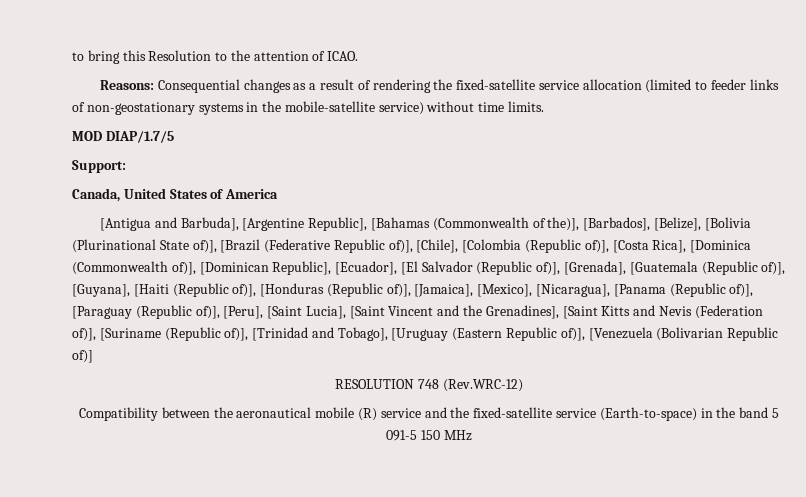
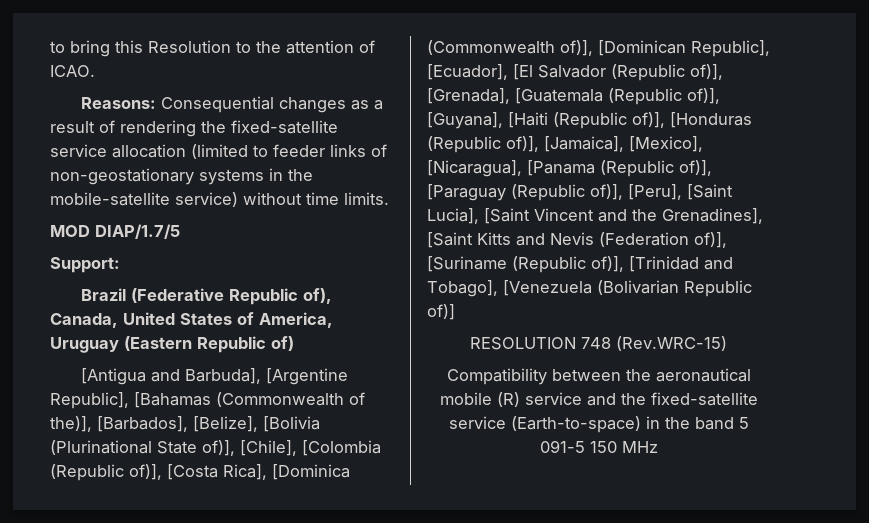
[72,188,279,202] Canada, United States of America -> [81,288,333,305] [50,312,333,328] [50,336,294,353] Brazil (Federative Republic of), Canada, United States of America, Uruguay (Eastern Republic of)
[220,239,413,253] [Brazil (Federative Republic of)], -> (235, 448) none
[391,327,585,341] [Uruguay (Eastern Republic of)], -> (498, 288) none
[442,379,523,392] (Rev.WRC-12) -> [616,336,727,351] (Rev.WRC-15)

